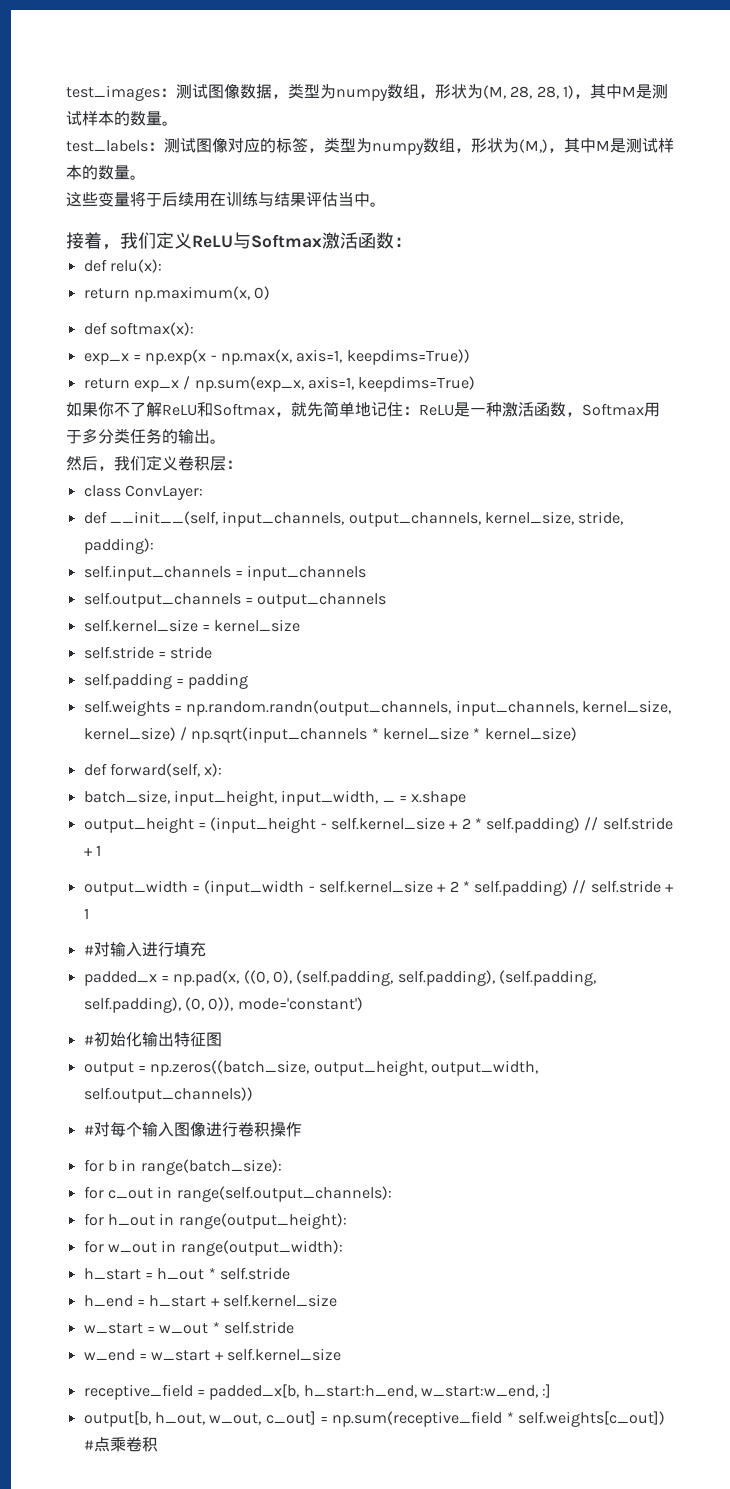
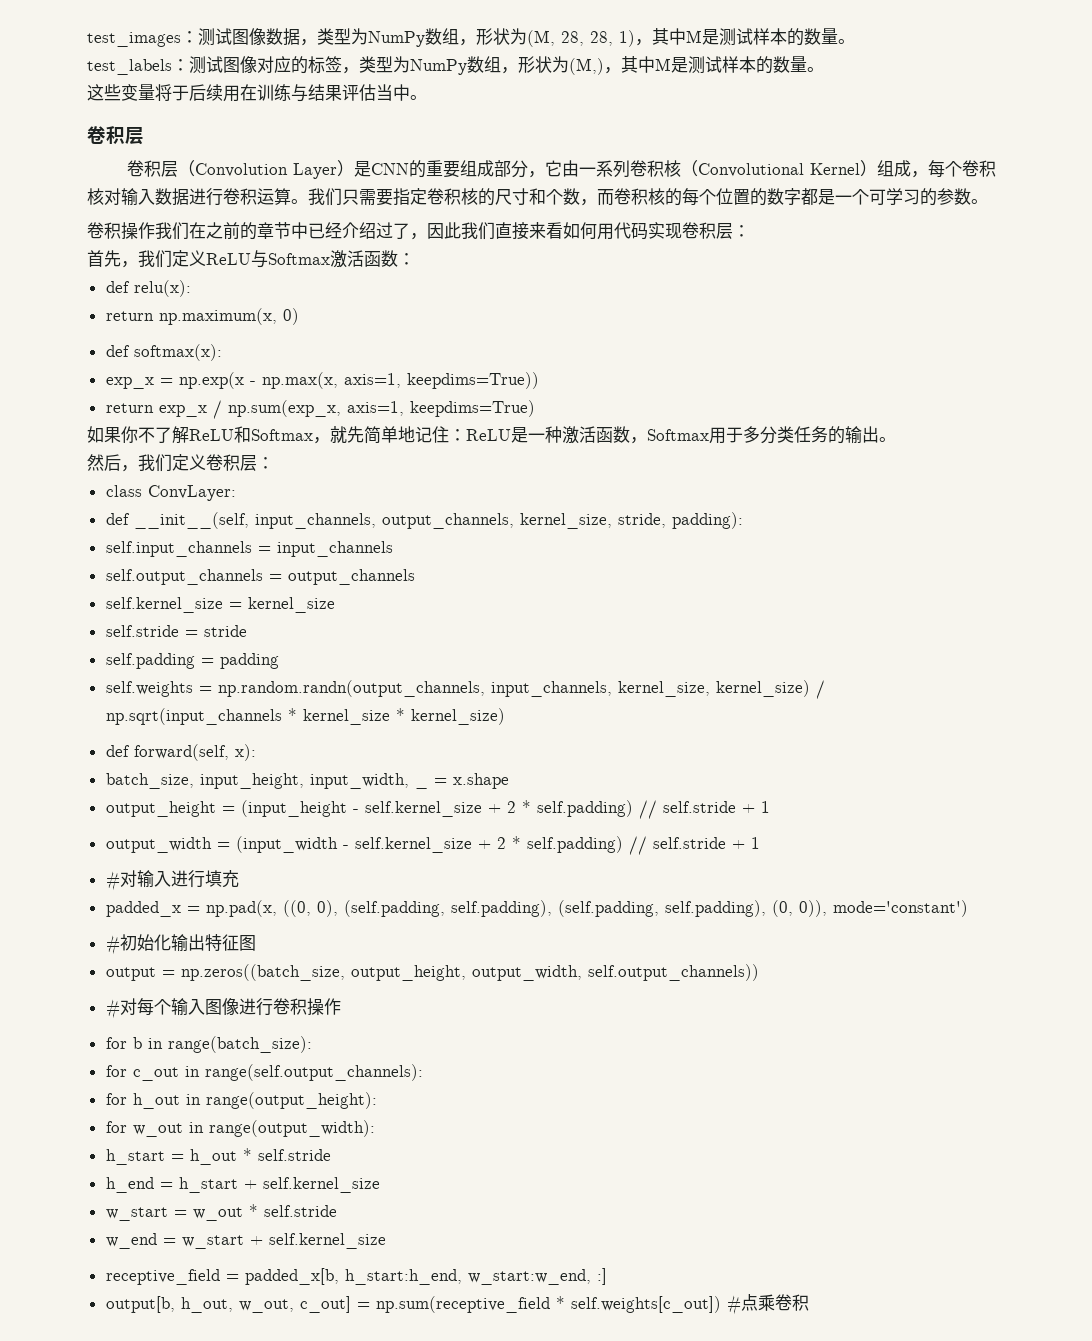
[336,89,388,101] numpy -> [368,31,425,47] NumPy
[372,143,424,155] numpy -> [410,59,467,75] NumPy
[66,232,102,249] 接着 -> [87,126,144,145] [126,160,996,179] [87,188,988,206] [87,222,750,240] [87,250,121,267] 卷积层 // 卷积层（Convolution Layer）是CNN的重要组成部分，它由一系列卷积核（Convolutional Kernel）组成，每个卷积核对输入数据进行卷积运算。我们只需要指定卷积核的尺寸和个数，而卷积核的每个位置的数字都是一个可学习的参数。 // 卷积操作我们在之前的章节中已经介绍过了，因此我们直接来看如何用代码实现卷积层： // 首先

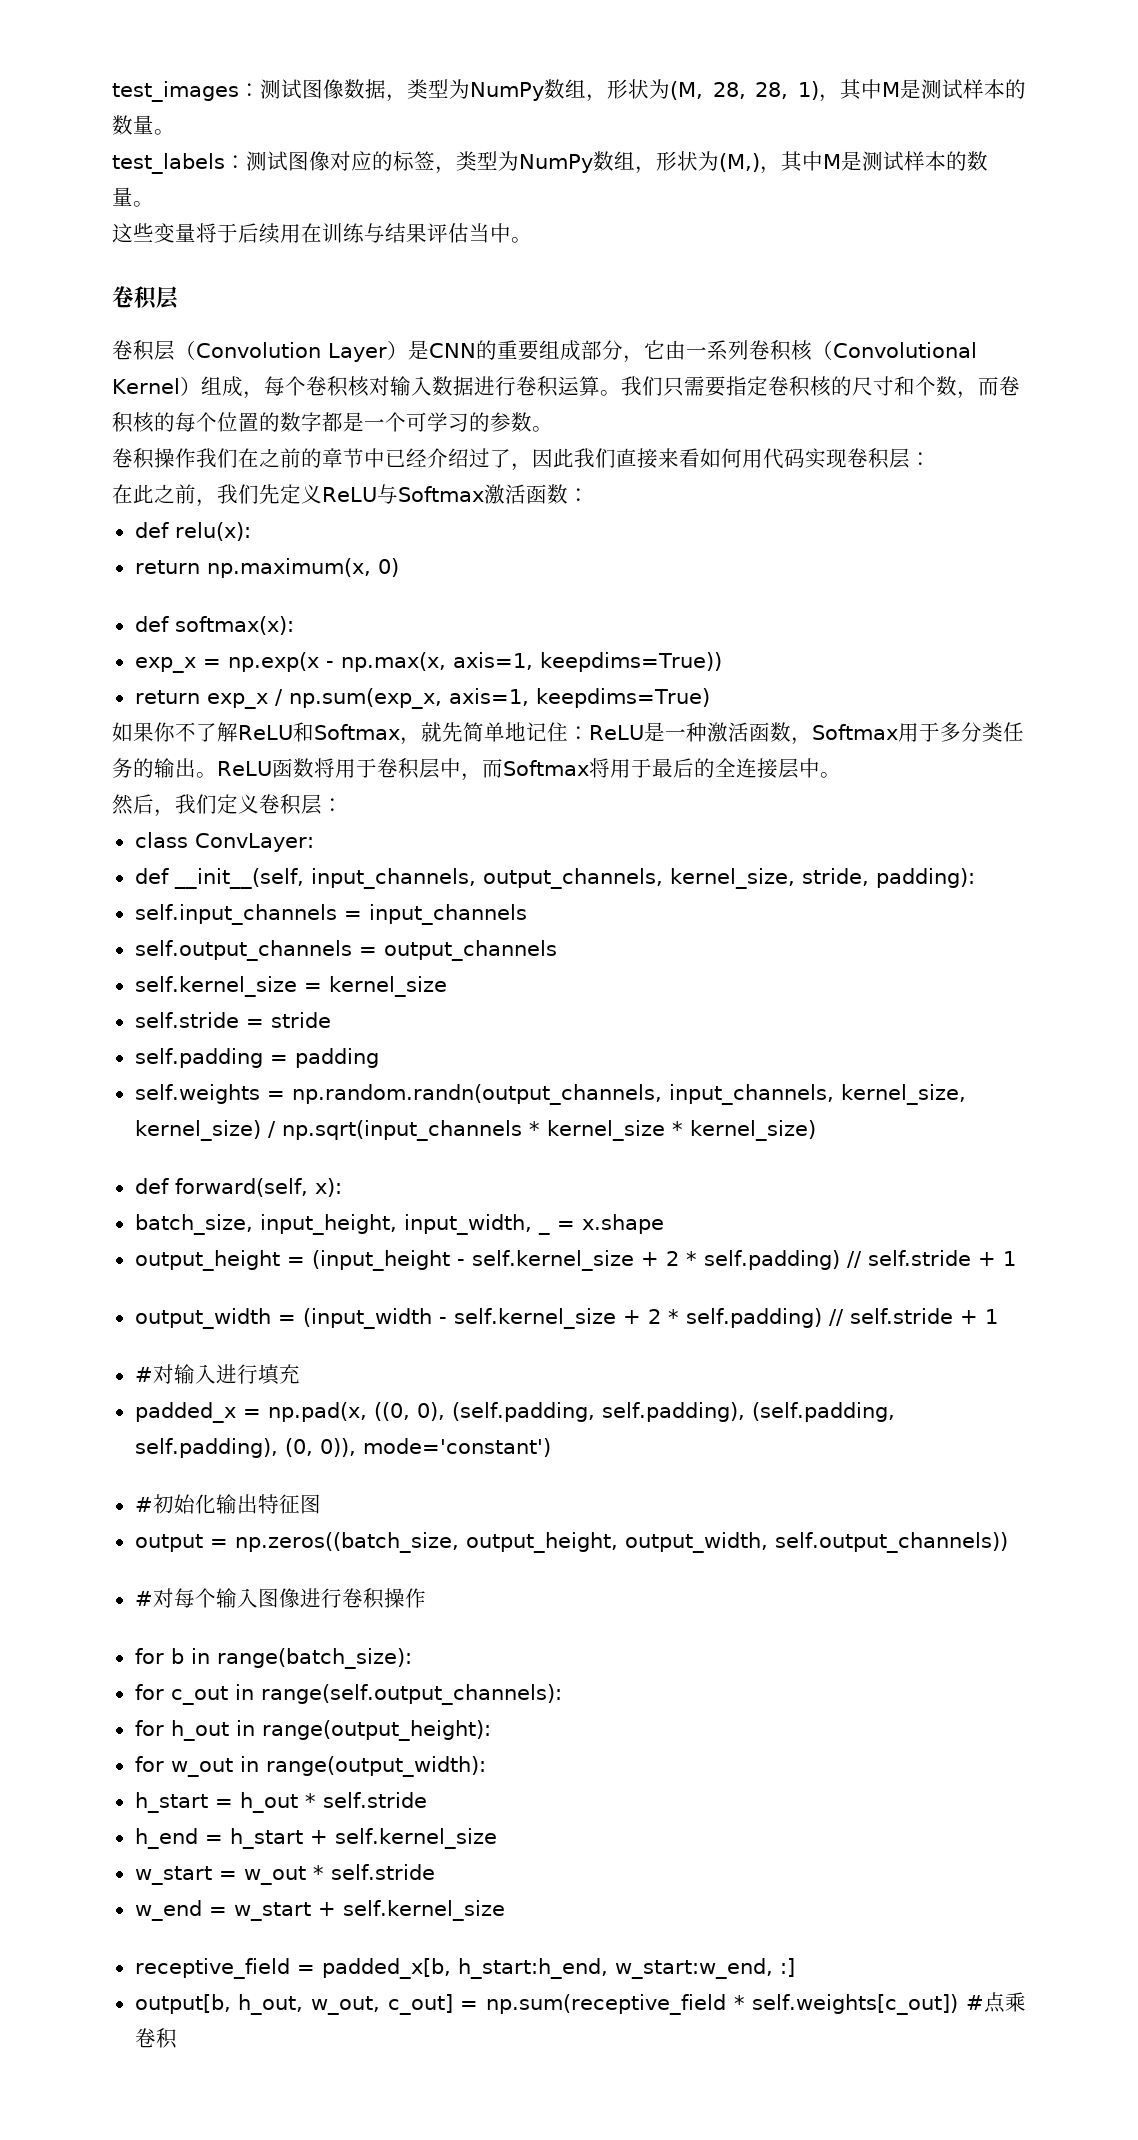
[87,250,172,268] 首先，我们 -> [112,484,280,507] 在此之前，我们先
(896, 439) none -> [217,758,841,781] ReLU函数将用于卷积层中，而Softmax将用于最后的全连接层中。

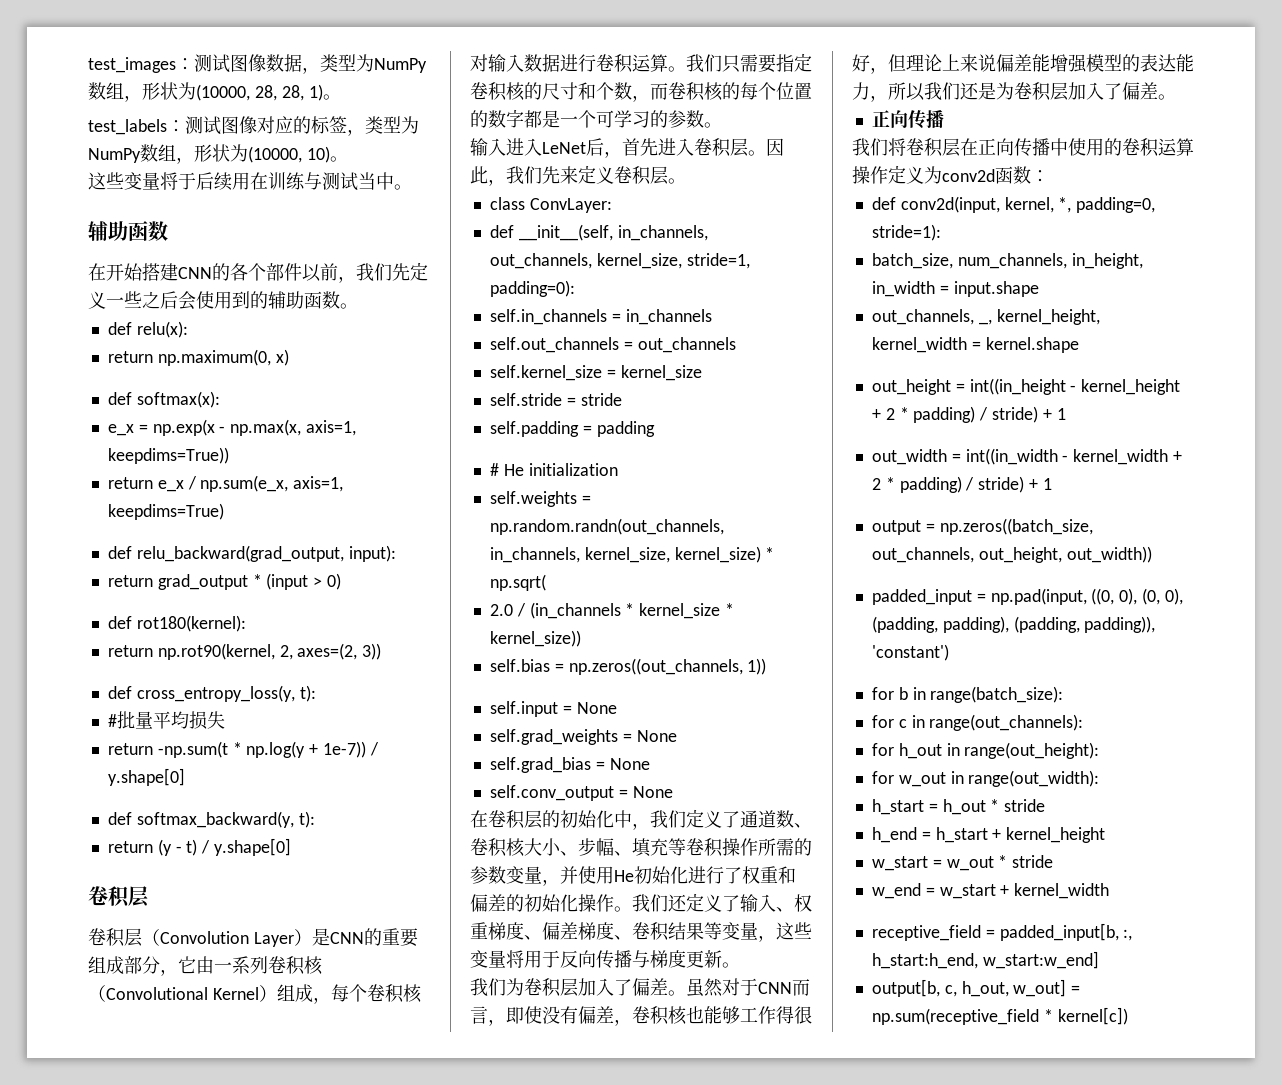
[670,81,703,100] (M, -> [196,84,250,101] (10000,
[818,79,1026,102] [112,115,154,135] ，其中M是测试样本的数量 -> (323, 92) none
[719,151,988,174] [112,187,133,206] (M,)，其中M是测试样本的数量 -> [248,146,330,163] (10000, 10)
[385,223,469,243] 结果评估 -> [322,172,358,191] 测试
(532, 240) none -> [88,221,168,241] [88,262,428,283] [88,291,358,310] [107,321,188,338] [107,349,289,366] [107,391,220,408] [107,419,357,436] [107,447,229,464] [107,475,344,492] [107,503,224,520] [107,545,396,562] [107,573,342,590] [107,615,246,632] [107,643,382,660] [107,685,316,702] [107,711,225,730] [107,741,379,758] [107,768,185,786] [107,811,315,828] [107,838,292,856] // 辅助函数 // 在开始搭建CNN的各个部件以前，我们先定义一些之后会使用到的辅助函数。 // def relu(x): // return np.maximum(0, x) // def softmax(x): // e_x = np.exp(x - np.max(x, axis=1, keepdims=True)) // return e_x / np.sum(e_x, axis=1, keepdims=True) // def relu_backward(grad_output, input): // return grad_output * (input > 0) // def rot180(kernel): // return np.rot90(kernel, 2, axes=(2, 3)) // def cross_entropy_loss(y, t): // #批量平均损失 // return -np.sum(t * np.log(y + 1e-7)) / y.shape[0] // def softmax_backward(y, t): // return (y - t) / y.shape[0]
[112,448,931,471] [112,484,589,507] [134,522,251,541] [134,558,399,578] [134,616,294,635] [134,652,723,673] [134,688,711,709] [112,722,1024,745] [112,758,841,781] [112,794,217,817] 卷积操作我们在之前的章节中已经介绍过了，因此我们直接来看如何用代码实现卷积层： // 在此之前，我们先定义ReLU与Softmax激活函数： // def relu(x): // return np.maximum(x, 0) // def softmax(x): // exp_x = np.exp(x - np.max(x, axis=1, keepdims=True)) // return exp_x / np.sum(exp_x, axis=1, keepdims=True) // 如果你不了解ReLU和Softmax，就先简单地记住：ReLU是一种激活函数，Softmax用于多分类任务的输出。ReLU函数将用于卷积层中，而Softmax将用于最后的全连接层中。 // 然后，我们 -> [470,138,784,158] [470,166,578,186] 输入进入LeNet后，首先进入卷积层。因此，我们先来
[322,798,343,812] ： -> [668,178,686,184] 。
[310,868,975,889] [134,904,527,925] [134,940,557,961] input_channels, output_channels, kernel_size, stride, padding): // self.input_channels = input_channels // self.output_channels = output_channels -> [617,225,708,241] [489,253,750,269] [489,280,575,297] [489,309,712,325] [489,337,736,353] in_channels, out_channels, kernel_size, stride=1, padding=0): // self.in_channels = in_channels // self.out_channels = out_channels
(379, 1058) none -> [489,463,618,476] // # He initialization
[291,1084,966,1105] [134,1120,816,1141] [134,1178,342,1197] [134,1214,550,1235] [556,1214,664,1234] [134,1250,1017,1271] [134,1308,999,1329] [134,1364,300,1385] [134,1402,895,1423] [134,1438,551,1458] [134,1494,321,1514] [134,1532,1008,1553] [134,1588,426,1609] np.random.randn(output_channels, input_channels, kernel_size, kernel_size) / np.sqrt(input_channels * kernel_size * kernel_size) // def forward(self, x): // batch_size, input_height, input_width, _ = x.shape // output_height = (input_height - self.kernel_size + 2 * self.padding) // self.stride + 1 // output_width = (input_width - self.kernel_size + 2 * self.padding) // self.stride + 1 // #对输入进行填充 // padded_x = np.pad(x, ((0, 0), (self.padding, self.padding), (self.padding, self.padding), (0, 0)), mode='constant') // #初始化输出特征图 // output = np.zeros((batch_size, output_height, output_width, self.output_channels)) // #对每个输入图像进行卷积操作 -> [489,518,724,535] [489,546,775,563] [489,574,546,591] [489,602,735,619] [489,630,581,647] [489,658,767,675] [489,701,617,717] [489,729,677,745] [489,757,650,773] [489,785,673,801] [470,809,812,830] [470,838,812,857] [470,866,796,886] [470,893,812,912] [470,922,812,942] [470,950,740,969] [470,978,810,997] [470,1006,812,1026] [852,54,1194,74] [852,82,1176,102] [871,110,944,129] [852,138,1194,157] [852,165,1049,184] [871,196,1156,213] [871,224,941,241] [871,253,1143,269] [871,281,1039,297] [871,309,1100,325] [871,337,1079,353] [871,378,1181,395] [871,406,1066,423] [871,448,1183,465] [871,476,1052,493] [871,518,1093,535] [871,546,1152,563] [871,588,1183,605] [871,616,1156,633] [871,644,949,661] np.random.randn(out_channels, in_channels, kernel_size, kernel_size) * np.sqrt( // 2.0 / (in_channels * kernel_size * kernel_size)) // self.bias = np.zeros((out_channels, 1)) // self.input = None // self.grad_weights = None // self.grad_bias = None // self.conv_output = None // 在卷积层的初始化中，我们定义了通道数、卷积核大小、步幅、填充等卷积操作所需的参数变量，并使用He初始化进行了权重和偏差的初始化操作。我们还定义了输入、权重梯度、偏差梯度、卷积结果等变量，这些变量将用于反向传播与梯度更新。 // 我们为卷积层加入了偏差。虽然对于CNN而言，即使没有偏差，卷积核也能够工作得很好，但理论上来说偏差能增强模型的表达能力，所以我们还是为卷积层加入了偏差。 // 正向传播 // 我们将卷积层在正向传播中使用的卷积运算操作定义为conv2d函数： // def conv2d(input, kernel, *, padding=0, stride=1): // batch_size, num_channels, in_height, in_width = input.shape // out_channels, _, kernel_height, kernel_width = kernel.shape // out_height = int((in_height - kernel_height + 2 * padding) / stride) + 1 // out_width = int((in_width - kernel_width + 2 * padding) / stride) + 1 // output = np.zeros((batch_size, out_channels, out_height, out_width)) // padded_input = np.pad(input, ((0, 0), (0, 0), (padding, padding), (padding, padding)), 'constant')
[170,1684,562,1705] c_out in range(self.output_channels): -> [898,714,1084,731] c in range(out_channels):
[261,1720,491,1741] range(output_height): -> [964,742,1100,759] range(out_height):
[265,1756,486,1777] range(output_width): -> [968,770,1100,787] range(out_width):
[322,1792,427,1808] self.stride -> [1004,799,1046,812] stride
[334,1828,497,1849] self.kernel_size -> [1006,827,1106,843] kernel_height
[330,1864,435,1880] self.stride -> [1012,855,1054,868] stride
[342,1900,505,1921] self.kernel_size -> [1014,883,1110,899] kernel_width
[321,1958,795,1979] [134,1992,1026,2015] [134,2028,177,2049] padded_x[b, h_start:h_end, w_start:w_end, :] // output[b, h_out, w_out, c_out] = np.sum(receptive_field * self.weights[c_out]) #点乘卷积 -> [999,923,1133,941] [871,951,1099,969] [871,979,1081,997] [871,1007,1128,1025] padded_input[b, :, h_start:h_end, w_start:w_end] // output[b, c, h_out, w_out] = np.sum(receptive_field * kernel[c])

